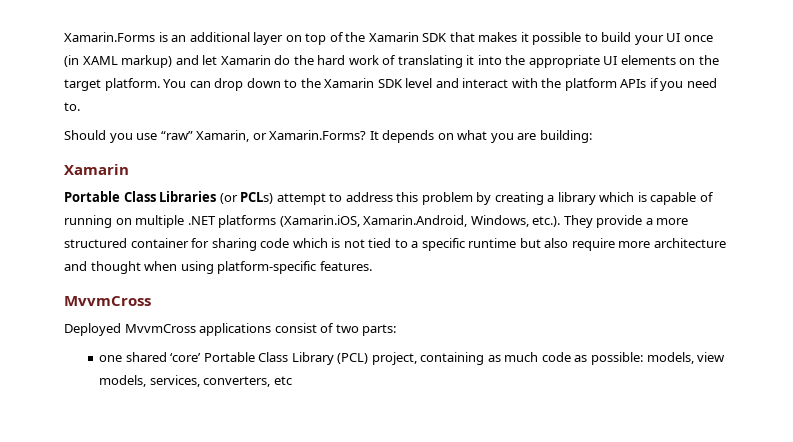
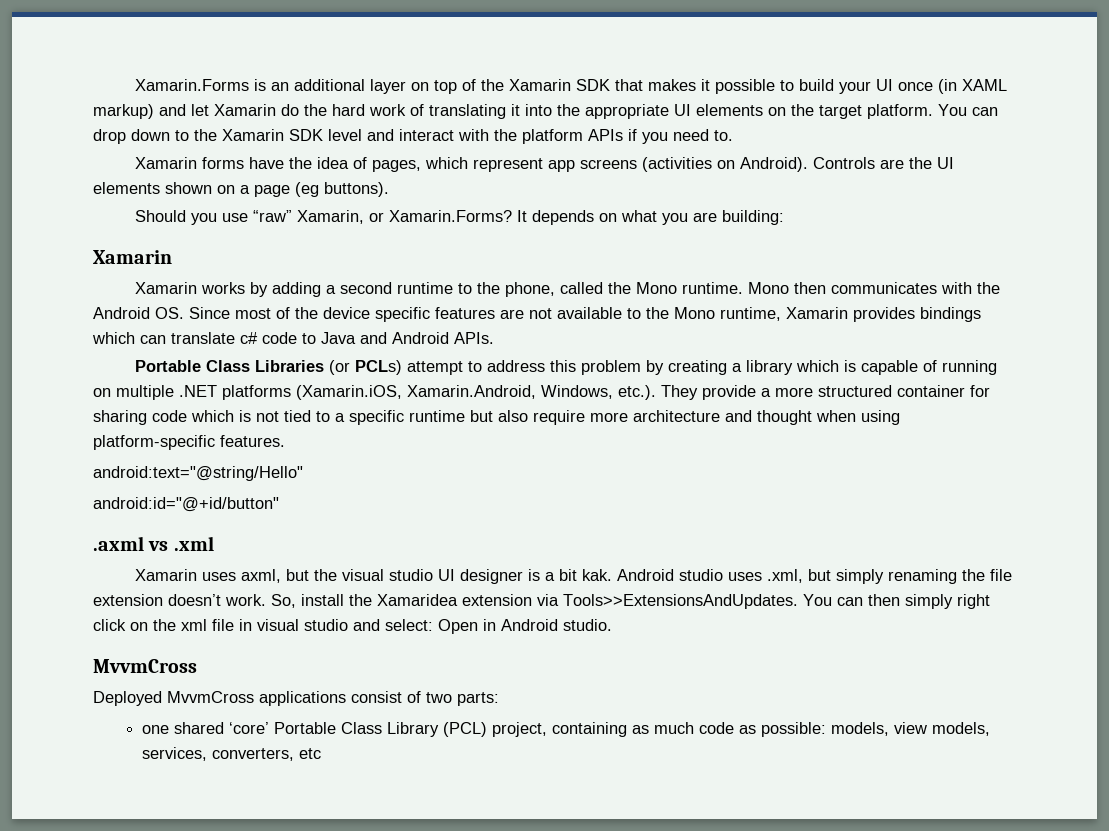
(80, 106) none -> [134,157,954,172] [93,182,389,197] // Xamarin forms have the idea of pages, which represent app screens (activities on Android). Controls are the UI elements shown on a page (eg buttons).
(129, 169) none -> [134,282,1000,297] [93,307,981,322] [92,332,494,344] // Xamarin works by adding a second runtime to the phone, called the Mono runtime. Mono then communicates with the Android OS. Since most of the device specific features are not available to the Mono runtime, Xamarin provides bindings which can translate c# code to Java and Android APIs.
(372, 266) none -> [93,466,303,481] [93,497,279,512] [93,536,214,551] [134,569,1012,584] [93,594,990,609] [93,619,612,634] // android:text="@string/Hello" // android:id="@+id/button" // .axml vs .xml // Xamarin uses axml, but the visual studio UI designer is a bit kak. Android studio uses .xml, but simply renaming the file extension doesn’t work. So, install the Xamaridea extension via Tools>>ExtensionsAndUpdates. You can then simply right click on the xml file in visual studio and select: Open in Android studio.

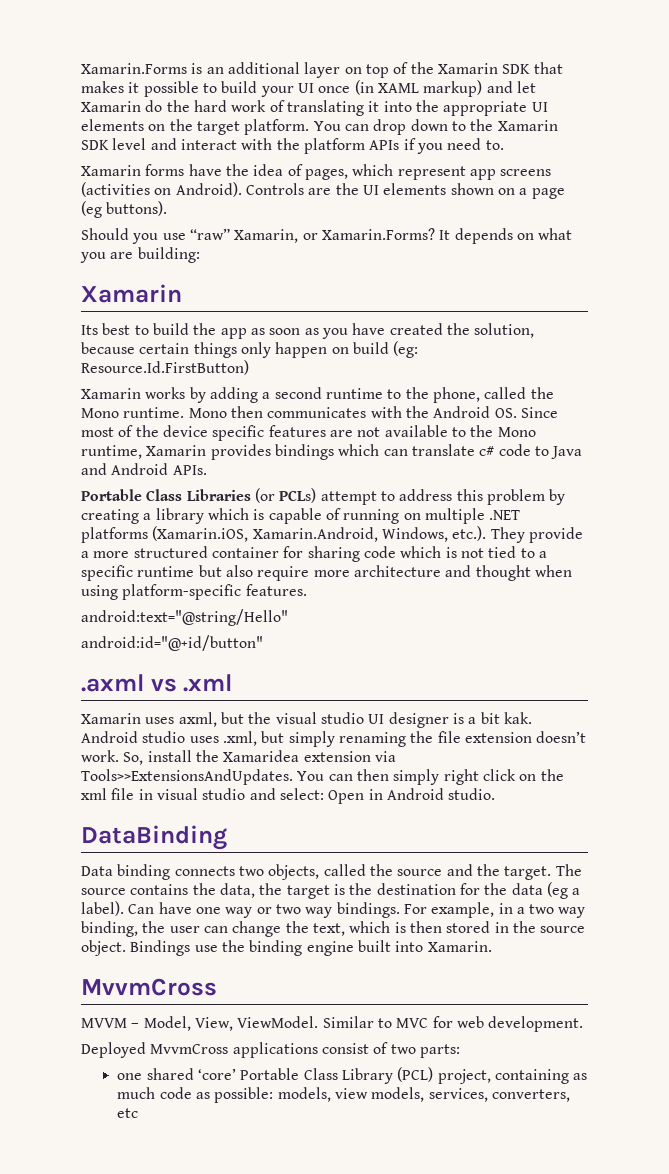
(172, 257) none -> [81,323,535,339] [81,341,419,358] [81,360,249,375] // Its best to build the app as soon as you have created the solution, because certain things only happen on build (eg: Resource.Id.FirstButton)
[93,659,197,673] MvvmCross -> [81,825,227,850] [81,864,582,880] [81,882,581,899] [81,901,586,918] [81,921,586,937] [81,940,492,956] [81,978,217,996] [81,1016,584,1032] DataBinding // Data binding connects two objects, called the source and the target. The source contains the data, the target is the destination for the data (eg a label). Can have one way or two way bindings. For example, in a two way binding, the user can change the text, which is then stored in the source object. Bindings use the binding engine built into Xamarin. // MvvmCross // MVVM – Model, View, ViewModel. Similar to MVC for web development.

